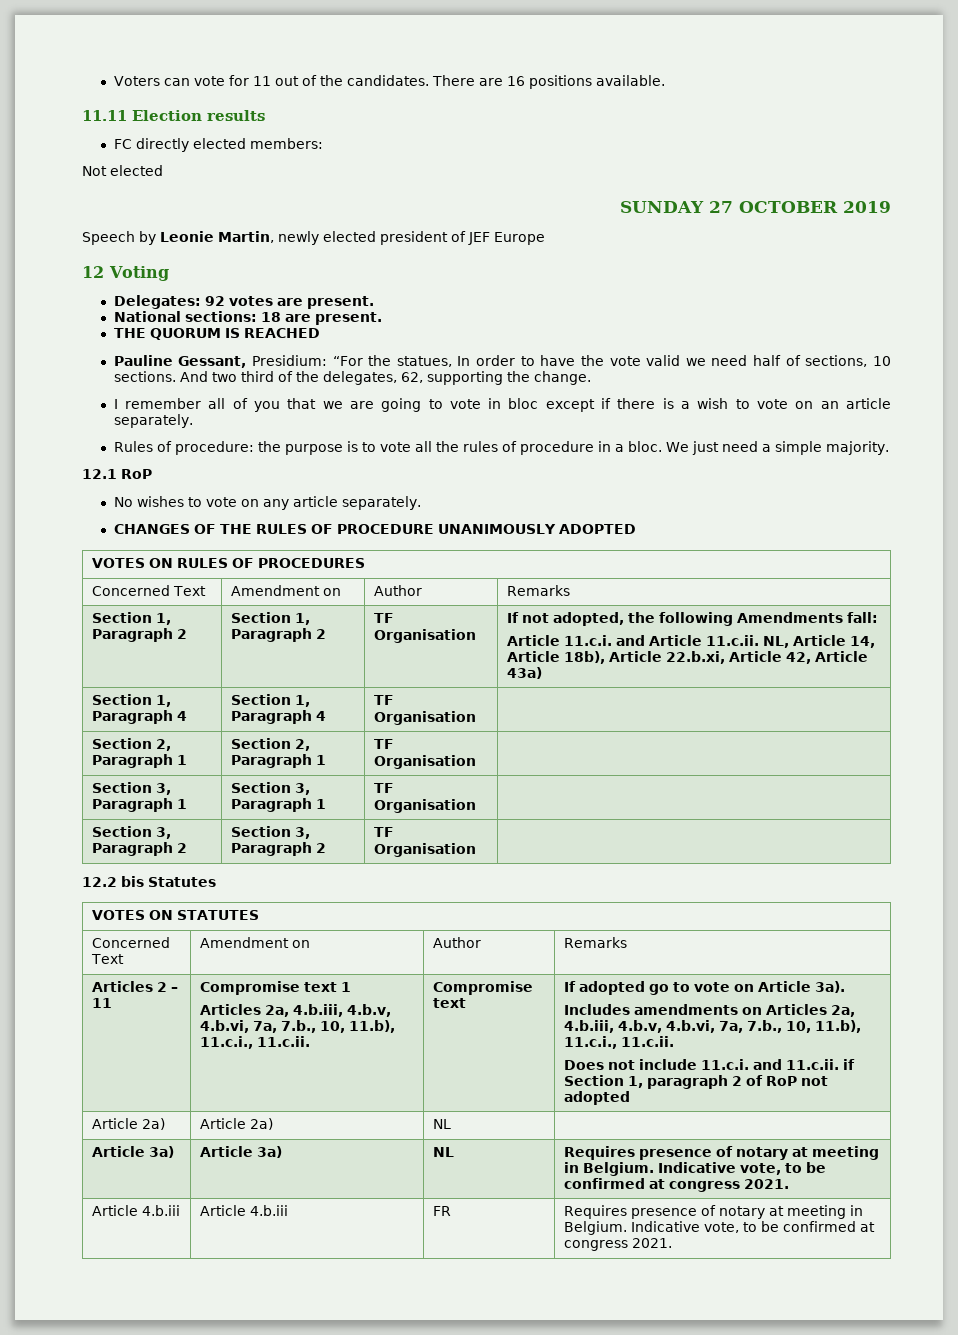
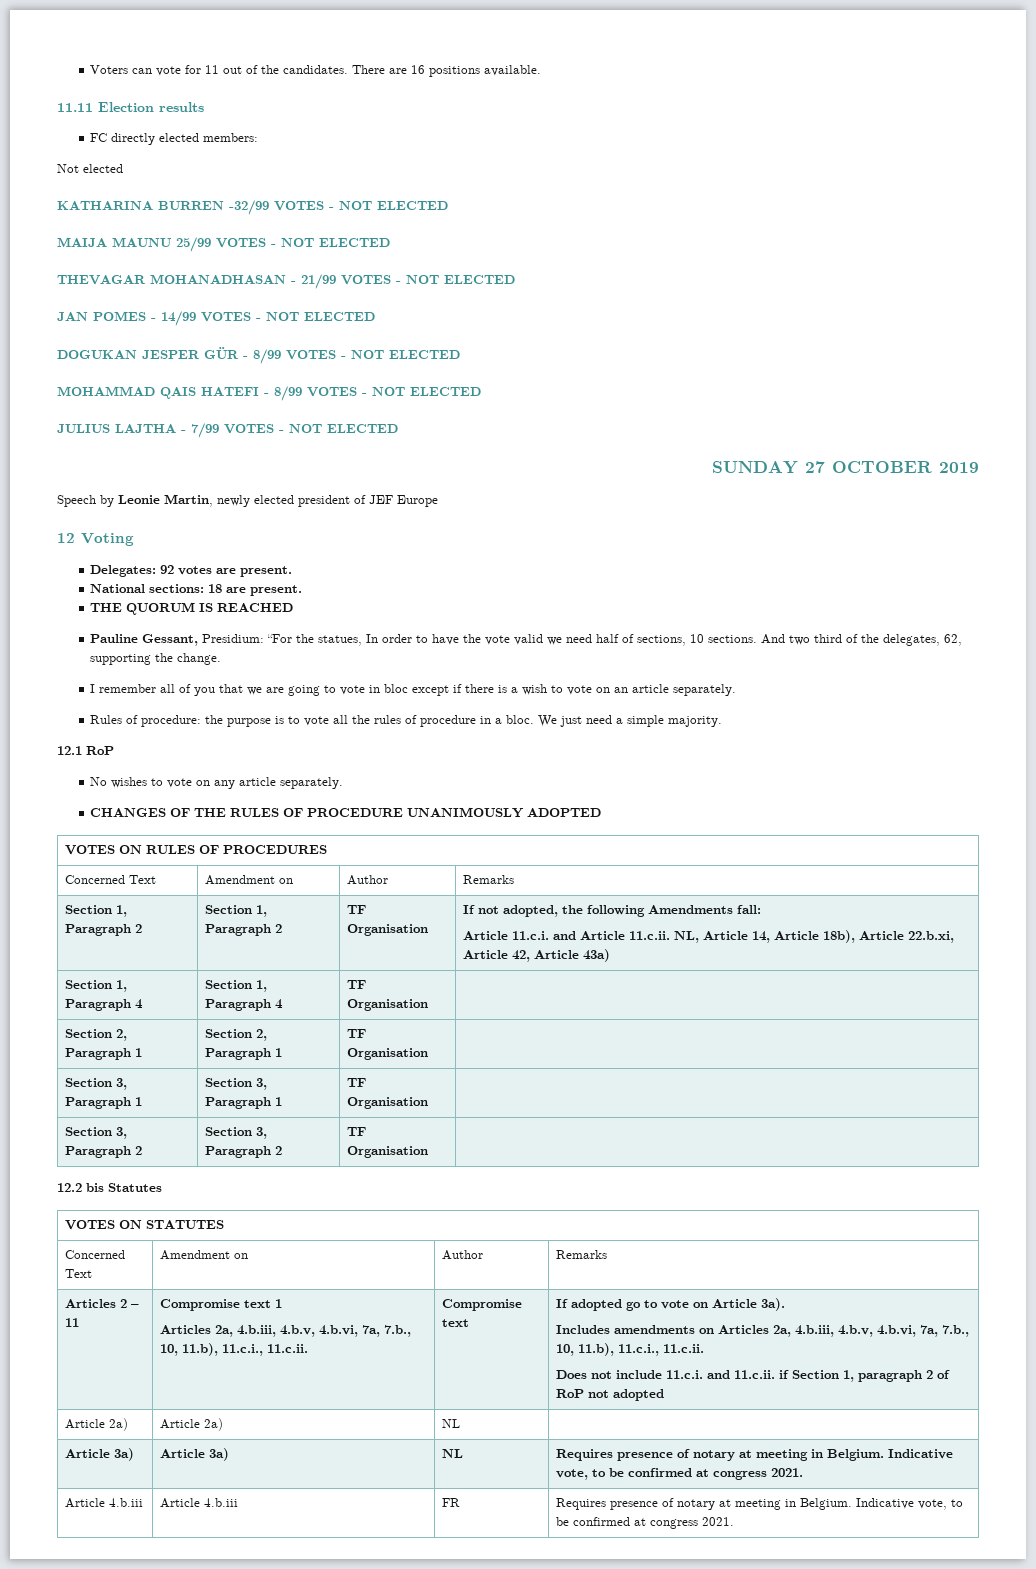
(163, 170) none -> [57,200,448,215] [57,237,390,252] [57,274,515,289] [57,311,375,326] [57,347,460,364] [57,386,481,401] [57,423,398,438] // KATHARINA BURREN -32/99 VOTES - NOT ELECTED // MAIJA MAUNU 25/99 VOTES - NOT ELECTED // THEVAGAR MOHANADHASAN - 21/99 VOTES - NOT ELECTED // JAN POMES - 14/99 VOTES - NOT ELECTED // DOGUKAN JESPER GÜR - 8/99 VOTES - NOT ELECTED // MOHAMMAD QAIS HATEFI - 8/99 VOTES - NOT ELECTED // JULIUS LAJTHA - 7/99 VOTES - NOT ELECTED

